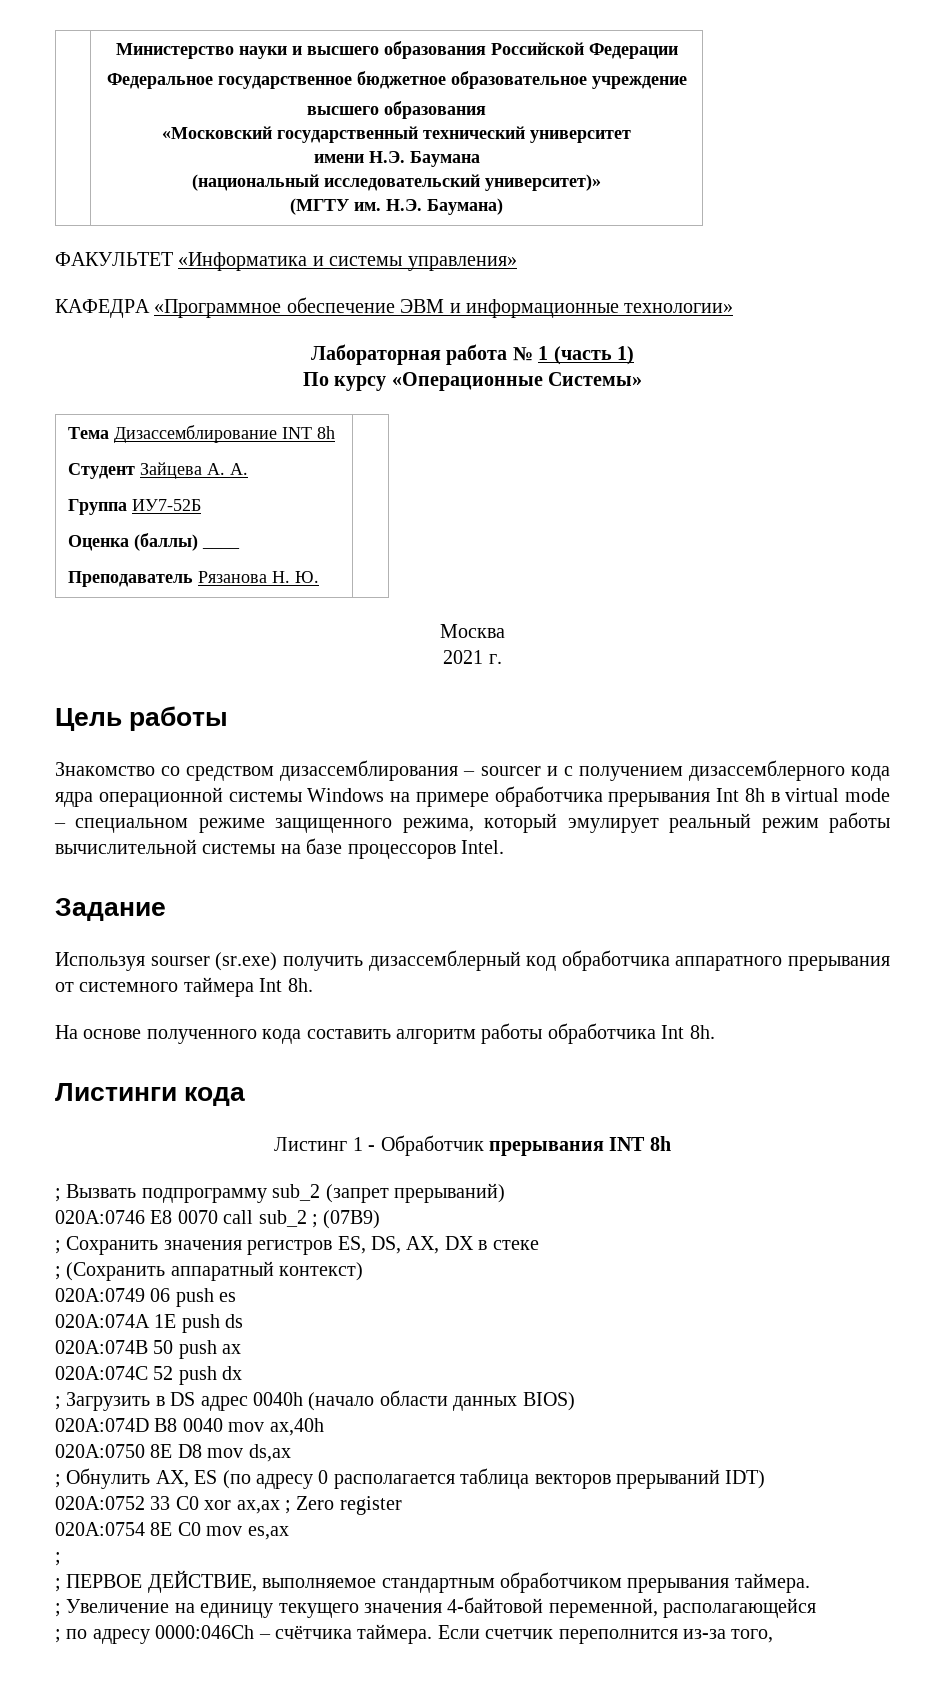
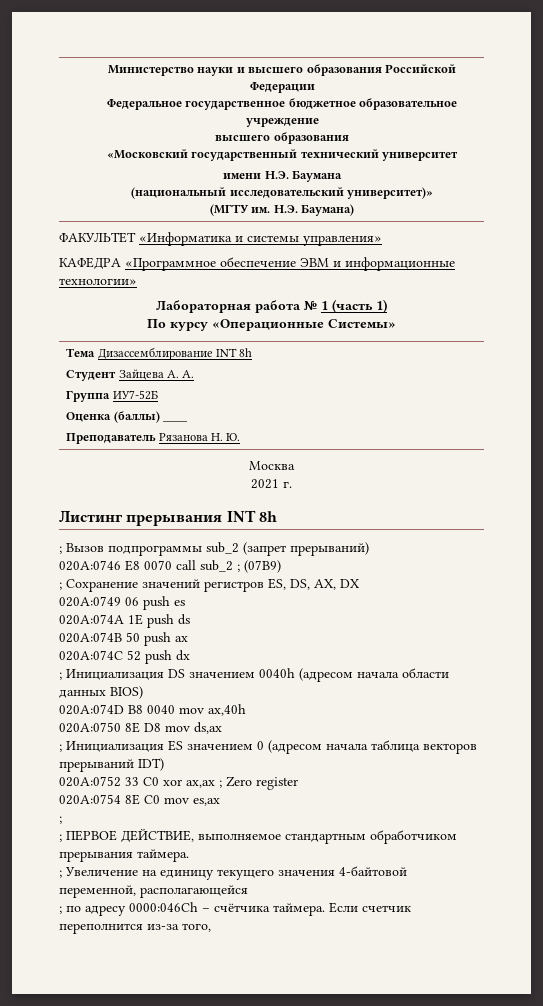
[55,706,229,731] [55,760,891,781] [55,786,890,807] [54,812,891,833] [55,838,504,859] [55,898,166,921] [55,950,890,971] [55,977,313,997] [55,1023,715,1044] [55,1083,246,1106] [274,1135,484,1156] Цель работы // Знакомство со средством дизассемблирования – sourcer и с получением дизассемблерного кода ядра операционной системы Windows на примере обработчика прерывания Int 8h в virtual mode – специальном режиме защищенного режима, который эмулирует реальный режим работы вычислительной системы на базе процессоров Intel. // Задание // Используя sourser (sr.exe) получить дизассемблерный код обработчика аппаратного прерывания от системного таймера Int 8h. // На основе полученного кода составить алгоритм работы обработчика Int 8h. // Листинги кода // Листинг 1 - Обработчик -> [59,510,123,522] Листинг
[66,1184,267,1203] Вызвать подпрограмму -> [66,543,202,556] Вызов подпрограммы
[66,1236,242,1255] Сохранить значения -> [66,579,200,592] Сохранение значений
[478,1240,539,1250] [55,1261,364,1281] в стеке // ; (Сохранить аппаратный контекст) -> (360, 583) none
[66,1392,375,1411] Загрузить в DS адрес 0040h (начало -> [66,668,399,682] Инициализация DS значением 0040h (адресом начала
[66,1468,455,1489] Обнулить AX, ES (по адресу 0 располагается -> [66,740,368,754] Инициализация ES значением 0 (адресом начала

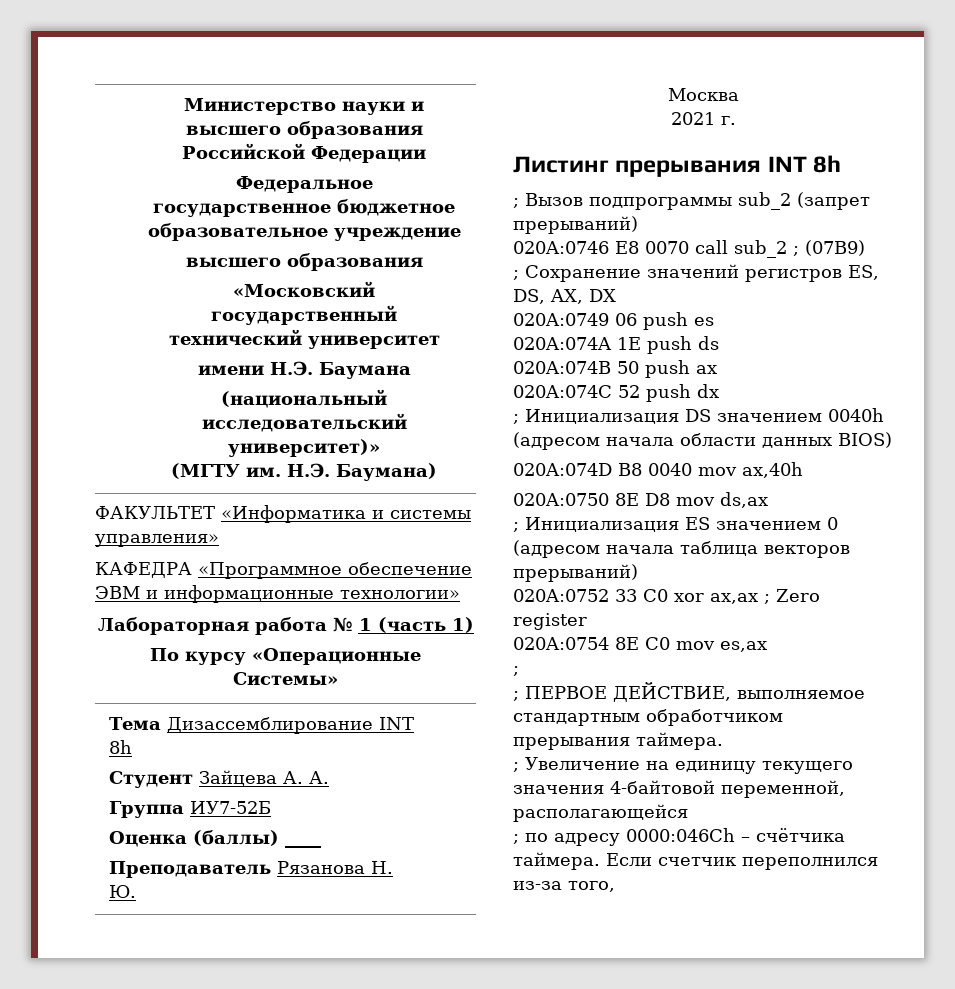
[59,758,164,772] прерываний IDT) -> [513,564,638,582] прерываний)
[59,923,143,934] переполнится -> [742,857,878,870] переполнился

